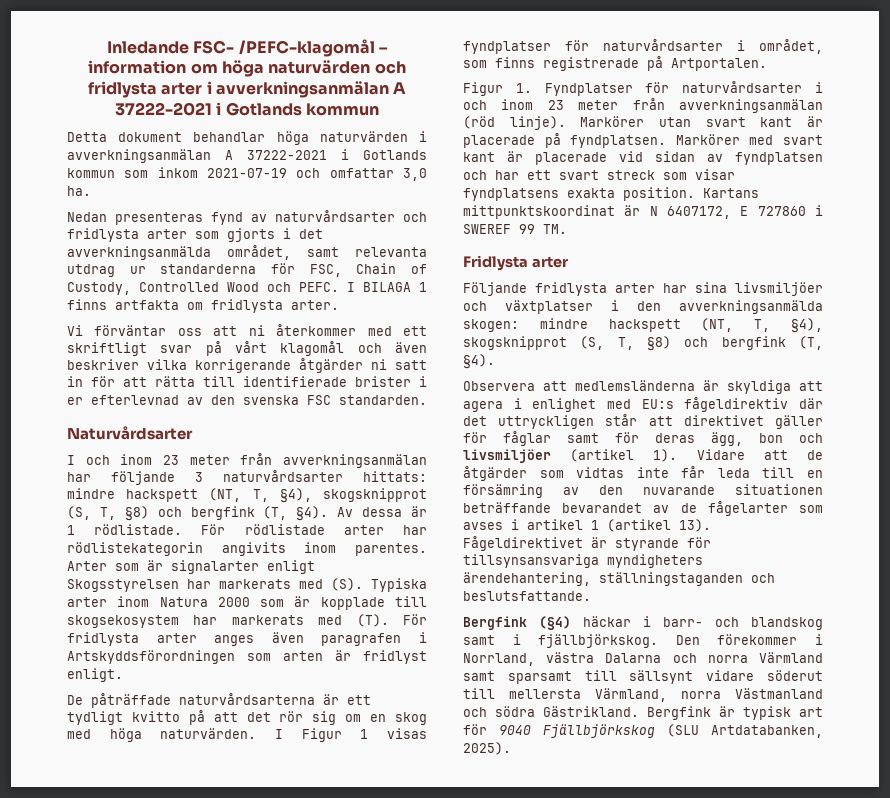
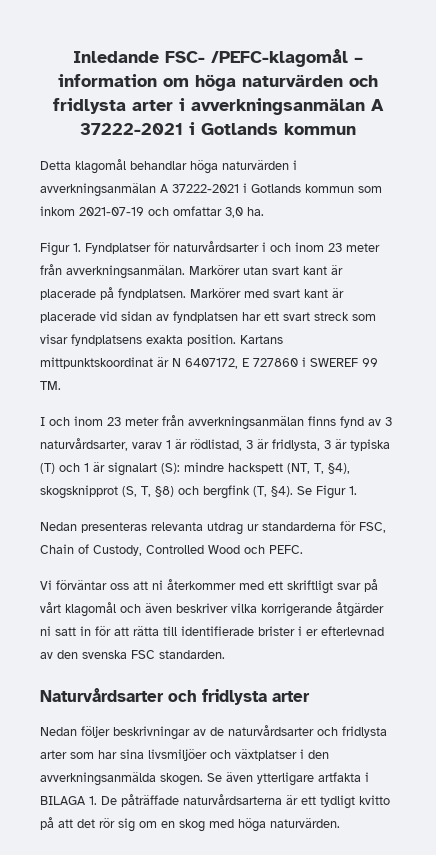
[118,132,183,142] dokument -> [75,159,126,174] klagomål
[67,210,427,225] [67,228,323,242] [67,245,339,260] Nedan presenteras fynd av naturvårdsarter och fridlysta arter som gjorts i det avverkningsanmälda området, samt -> [40,241,380,256] [40,264,343,279] [40,287,344,300] [40,311,376,323] [40,334,283,346] [40,357,378,369] [40,381,61,390] [40,415,392,430] [40,438,390,451] [40,462,350,476] [40,485,357,499] [40,522,147,533] Figur 1. Fyndplatser för naturvårdsarter i och inom 23 meter från avverkningsanmälan. Markörer utan svart kant är placerade på fyndplatsen. Markörer med svart kant är placerade vid sidan av fyndplatsen har ett svart streck som visar fyndplatsens exakta position. Kartans mittpunktskoordinat är N 6407172, E 727860 i SWEREF 99 TM. // I och inom 23 meter från avverkningsanmälan finns fynd av 3 naturvårdsarter, varav 1 är rödlistad, 3 är fridlysta, 3 är typiska (T) och 1 är signalart (S): mindre hackspett (NT, T, §4), skogsknipprot (S, T, §8) och bergfink (T, §4). Se Figur 1. // Nedan presenteras
[347,282,427,292] [67,299,339,313] I BILAGA 1 finns artfakta om fridlysta arter. -> (303, 549) none
[67,453,427,468] [67,470,427,485] [67,488,427,503] [67,506,428,521] [67,524,427,535] [67,542,427,556] [67,560,315,574] [67,578,427,592] [67,596,427,610] [67,614,427,628] [67,632,427,646] [67,650,427,664] [67,668,123,682] // I och inom 23 meter från avverkningsanmälan har följande 3 naturvårdsarter hittats: mindre hackspett (NT, T, §4), skogsknipprot (S, T, §8) och bergfink (T, §4). Av dessa är 1 rödlistade. För rödlistade arter har rödlistekategorin angivits inom parentes. Arter som är signalarter enligt Skogsstyrelsen har markerats med (S). Typiska arter inom Natura 2000 som är kopplade till skogsekosystem har markerats med (T). För fridlysta arter anges även paragrafen i Artskyddsförordningen som arten är fridlyst enligt. // -> [168,689,310,705] [40,725,387,740] [40,749,329,761] [40,772,369,786] [40,796,97,805] och fridlysta arter // Nedan följer beskrivningar av de naturvårdsarter och fridlysta arter som har sina livsmiljöer och växtplatser i den avverkningsanmälda skogen. Se även ytterligare artfakta i BILAGA 1.
[275,728,427,742] [463,39,823,54] [463,56,767,71] [463,81,823,96] [463,98,823,113] [463,116,823,130] [463,133,823,148] [463,151,823,165] [463,169,735,180] [463,187,759,201] [463,205,823,219] [463,224,567,234] [463,255,568,271] [463,282,823,296] [463,300,823,314] [463,318,823,333] [463,336,823,351] [463,354,495,369] [463,380,823,394] [463,397,823,412] [463,414,823,429] [463,431,823,446] [463,449,823,463] [463,466,823,481] [463,484,823,498] [463,501,823,516] [463,519,711,532] [463,536,711,551] [463,554,703,568] [463,572,775,586] [463,591,591,601] [463,616,823,630] [463,634,823,648] [463,652,823,666] [463,670,823,684] [463,688,823,702] [463,706,823,720] [463,724,823,738] [463,742,511,755] I Figur 1 visas fyndplatser för naturvårdsarter i området, som finns registrerade på Artportalen. // Figur 1. Fyndplatser för naturvårdsarter i och inom 23 meter från avverkningsanmälan (röd linje). Markörer utan svart kant är placerade på fyndplatsen. Markörer med svart kant är placerade vid sidan av fyndplatsen och har ett svart streck som visar fyndplatsens exakta position. Kartans mittpunktskoordinat är N 6407172, E 727860 i SWEREF 99 TM. // Fridlysta arter // Följande fridlysta arter har sina livsmiljöer och växtplatser i den avverkningsanmälda skogen: mindre hackspett (NT, T, §4), skogsknipprot (S, T, §8) och bergfink (T, §4). // Observera att medlemsländerna är skyldiga att agera i enlighet med EU:s fågeldirektiv där det uttryckligen står att direktivet gäller för fåglar samt för deras ägg, bon och livsmiljöer (artikel 1). Vidare att de åtgärder som vidtas inte får leda till en försämring av den nuvarande situationen beträffande bevarandet av de fågelarter som avses i artikel 1 (artikel 13). Fågeldirektivet är styrande för tillsynsansvariga myndigheters ärendehantering, ställningstaganden och beslutsfattande. // Bergfink (§4) häckar i barr- och blandskog samt i fjällbjörkskog. Den förekommer i Norrland, västra Dalarna och norra Värmland samt sparsamt till sällsynt vidare söderut till mellersta Värmland, norra Västmanland och södra Gästrikland. Bergfink är typisk art för 9040 Fjällbjörkskog (SLU Artdatabanken, 2025). -> (340, 823) none

